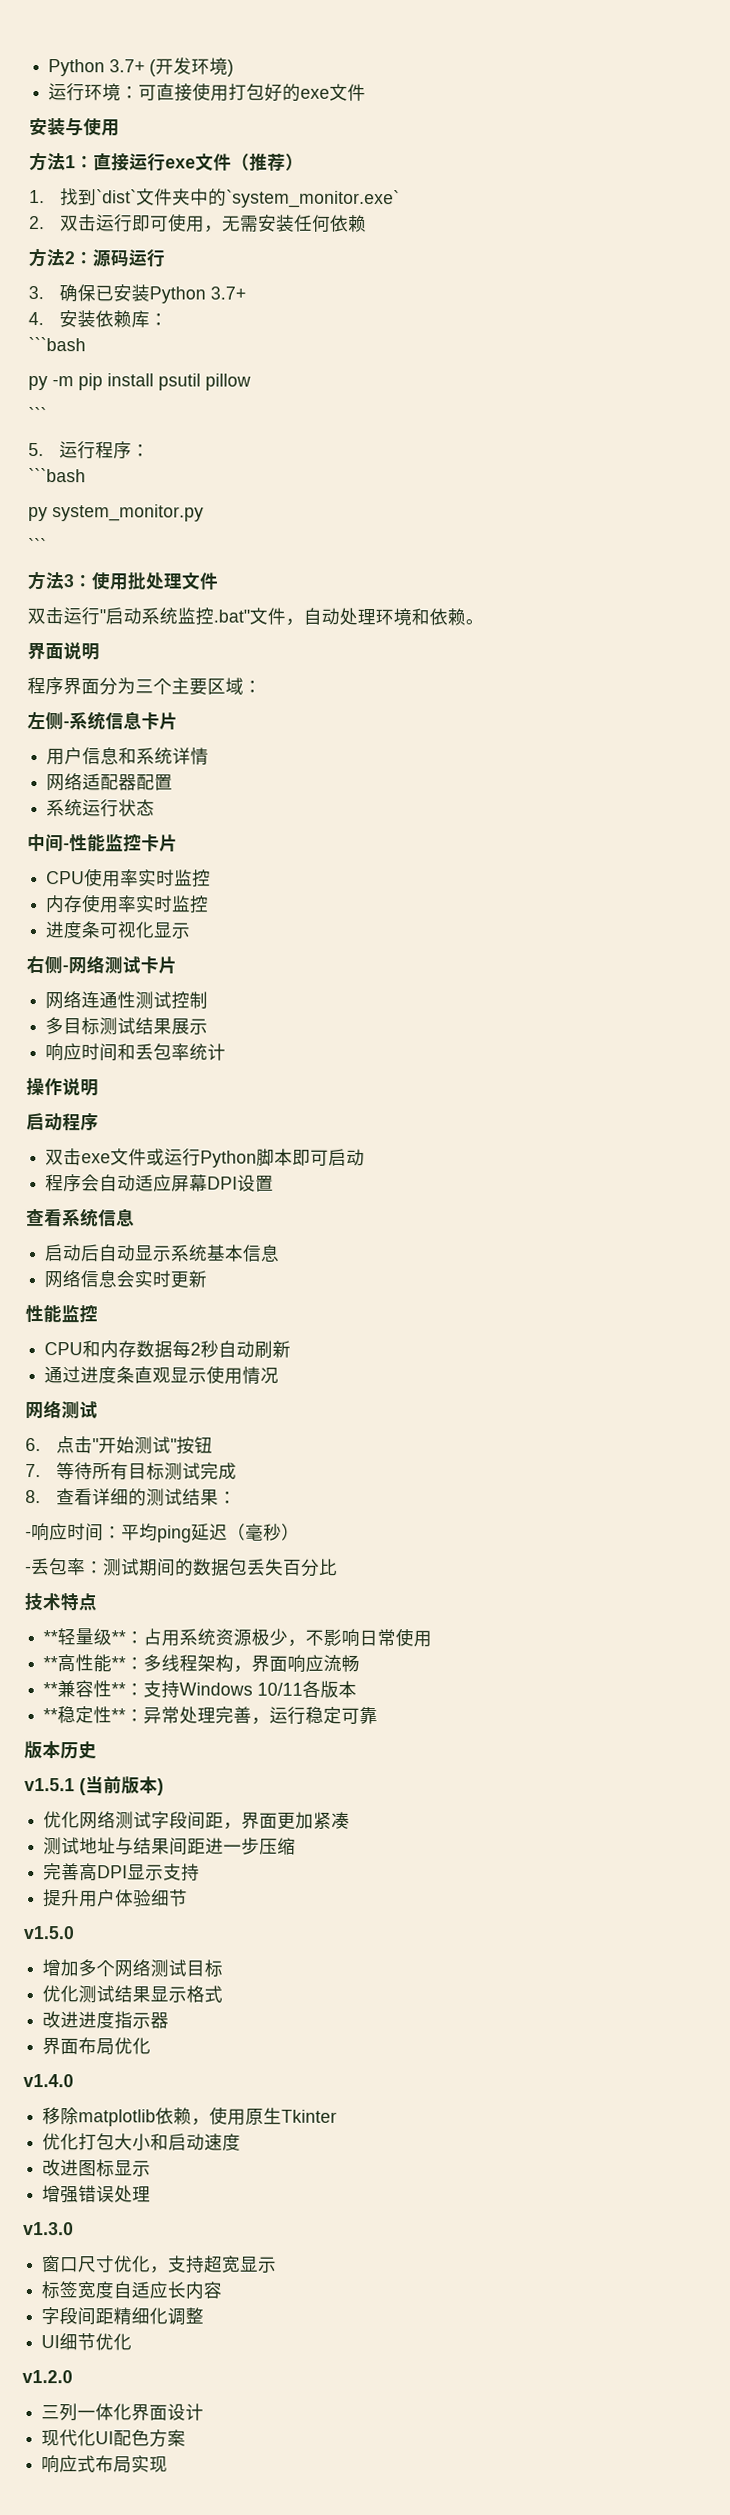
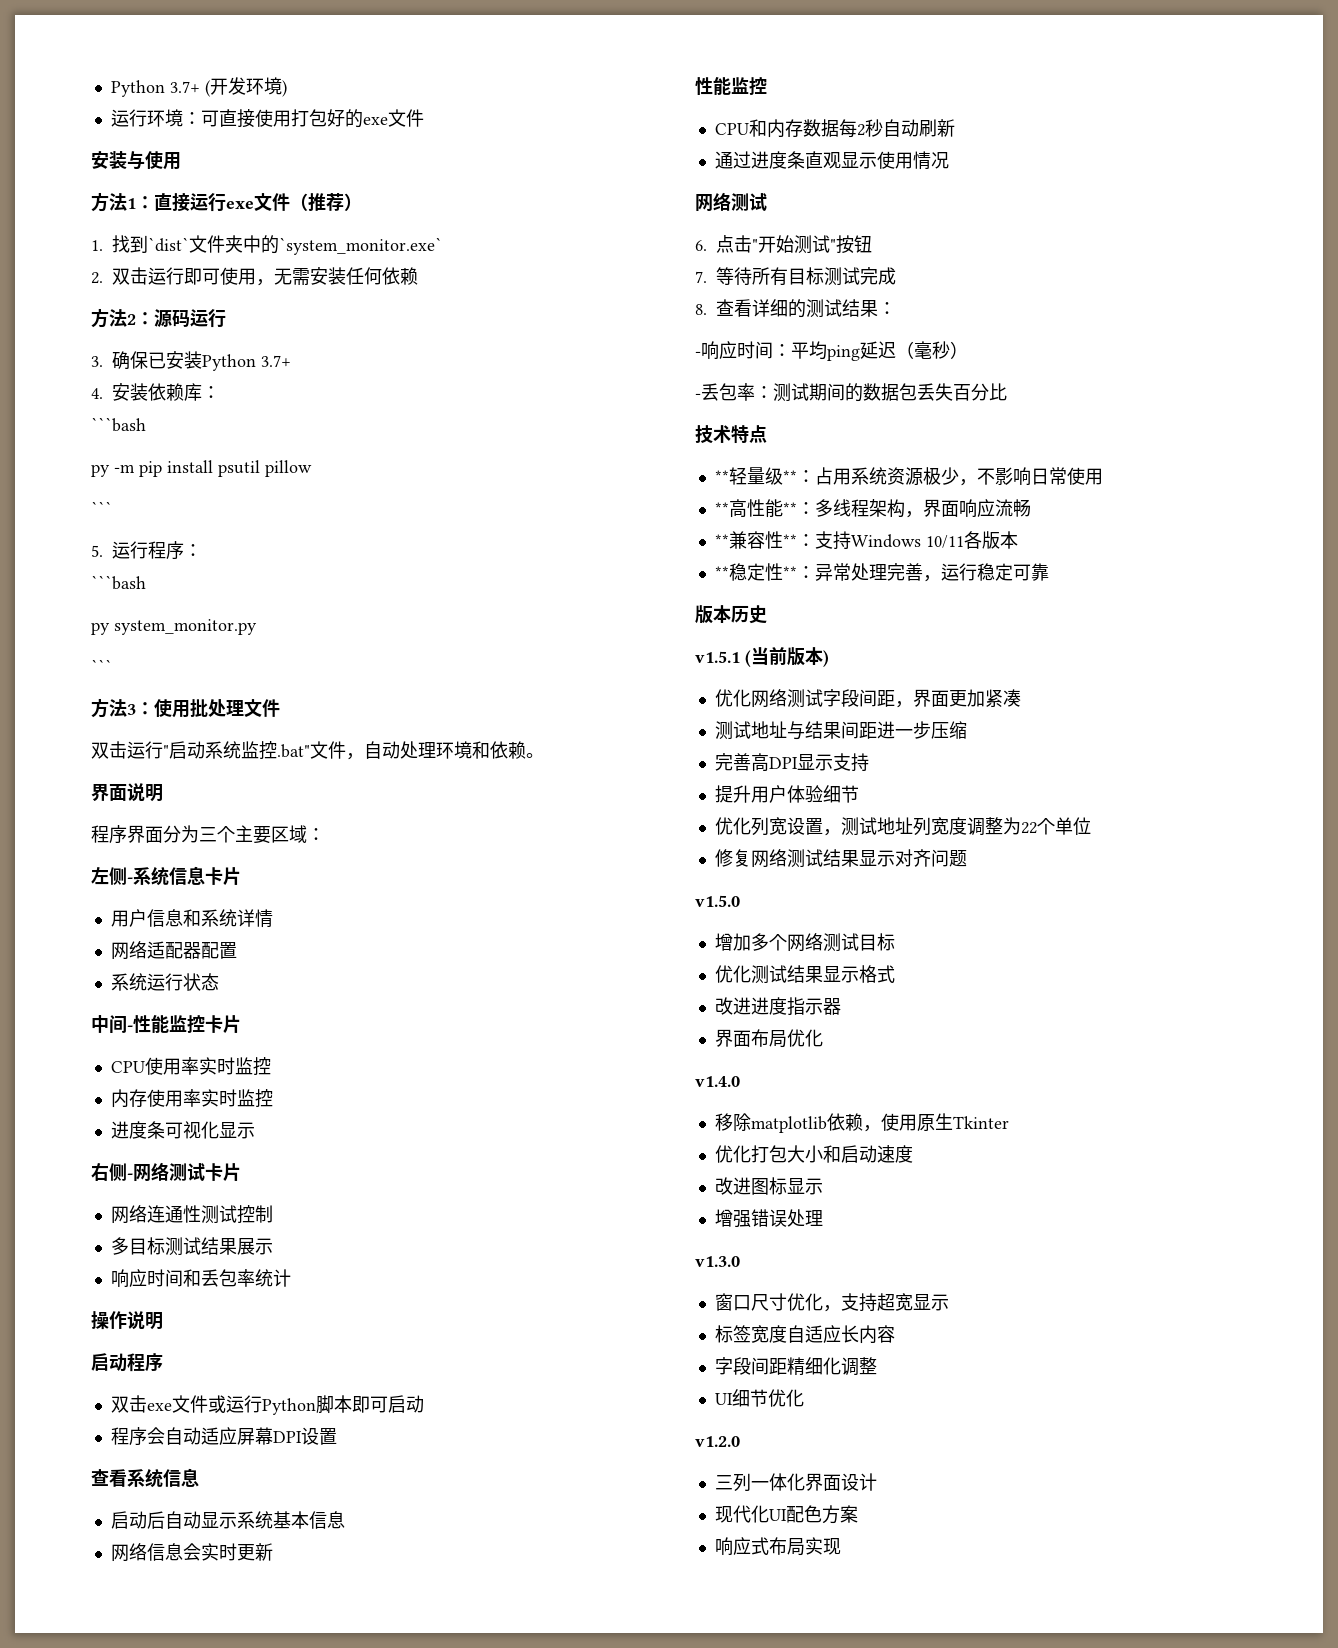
(189, 1898) none -> [714,817,1091,836] [714,849,967,868] // 优化列宽设置，测试地址列宽度调整为22个单位 // 修复网络测试结果显示对齐问题

